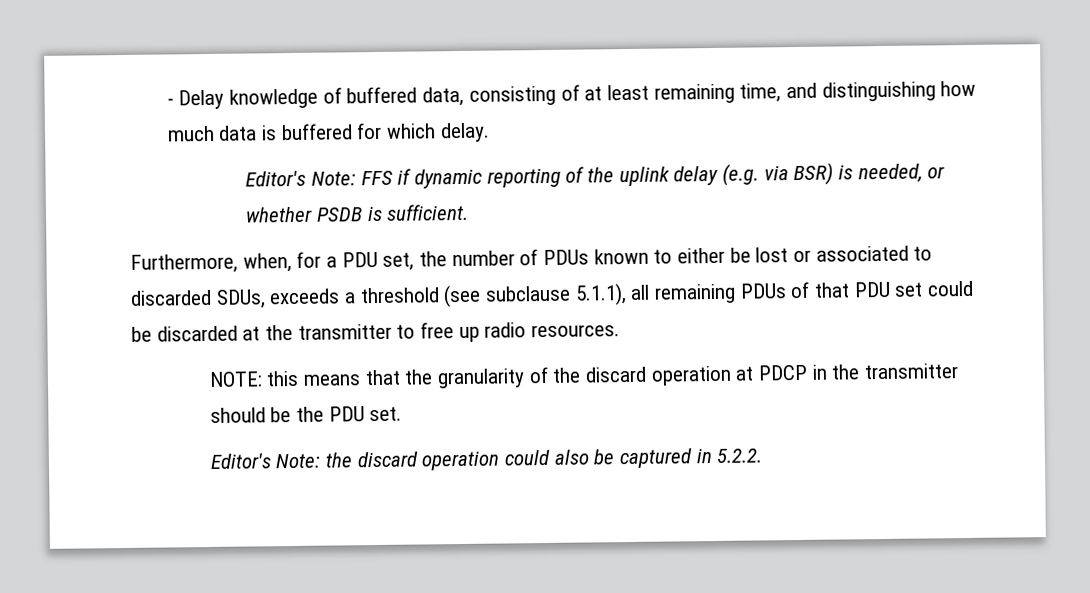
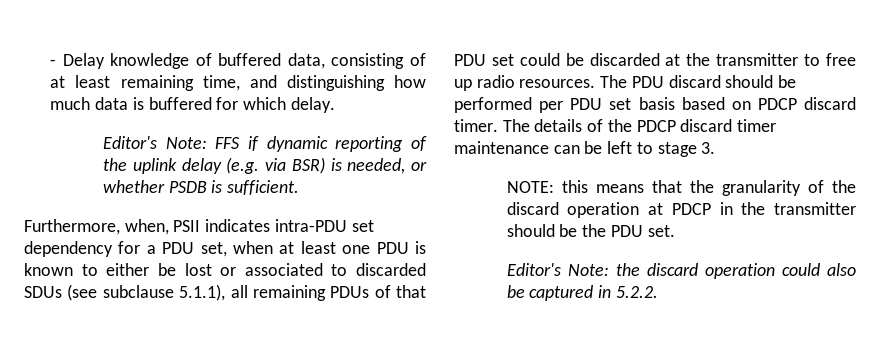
[296,249,590,271] for a PDU set, the number of PDUs -> [173,219,374,232] [24,241,426,257] PSII indicates intra-PDU set dependency for a PDU set, when at least one PDU is
[215,287,440,309] SDUs, exceeds a threshold -> [24,286,62,298] SDUs
(621, 331) none -> [600,75,797,88] [454,97,856,113] [454,119,777,132] [454,141,716,157] The PDU discard should be performed per PDU set basis based on PDCP discard timer. The details of the PDCP discard timer maintenance can be left to stage 3.

